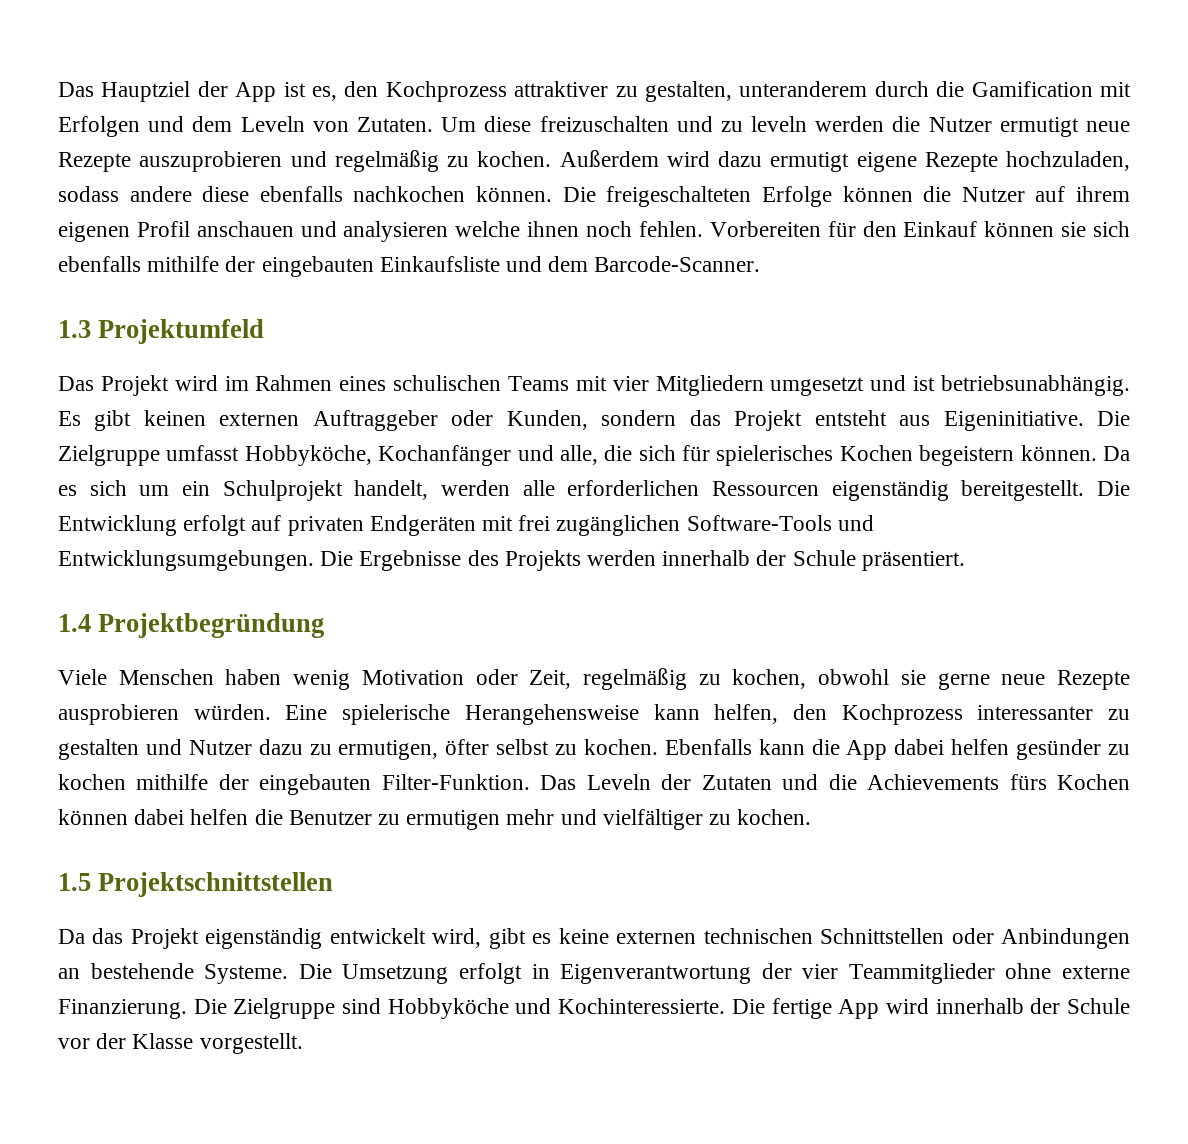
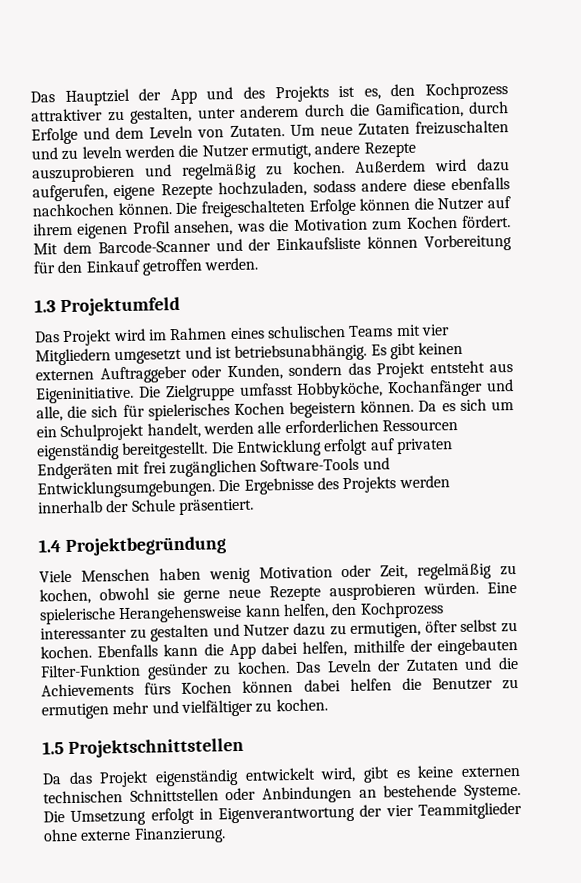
(277, 92) none -> [206,85,329,103] und des Projekts
[739,81,1131,97] [58,116,140,137] unteranderem durch die Gamification mit Erfolgen -> [197,101,509,119] [31,127,78,145] unter anderem durch die Gamification, durch Erfolge
[484,116,532,132] diese -> [319,122,410,136] neue Zutaten
[999,117,1130,137] ermutigt neue -> [250,141,361,160] ermutigt, andere
[770,152,850,172] ermutigt -> [32,184,108,202] aufgerufen,
[196,221,1130,242] [58,256,761,277] anschauen und analysieren welche ihnen noch fehlen. Vorbereiten für den Einkauf können sie sich ebenfalls mithilfe der eingebauten Einkaufsliste und dem Barcode-Scanner. -> [174,215,512,237] [33,234,512,255] [33,257,259,276] ansehen, was die Motivation zum Kochen fördert. Mit dem Barcode-Scanner und der Einkaufsliste können Vorbereitung für den Einkauf getroffen werden.
[951,739,1130,760] [58,774,530,795] helfen gesünder zu kochen mithilfe der eingebauten Filter-Funktion. -> [302,637,519,657] [40,661,290,680] helfen, mithilfe der eingebauten Filter-Funktion gesünder zu kochen.
[193,998,1131,1019] [58,1033,303,1054] Die Zielgruppe sind Hobbyköche und Kochinteressierte. Die fertige App wird innerhalb der Schule vor der Klasse vorgestellt. -> (226, 835) none

